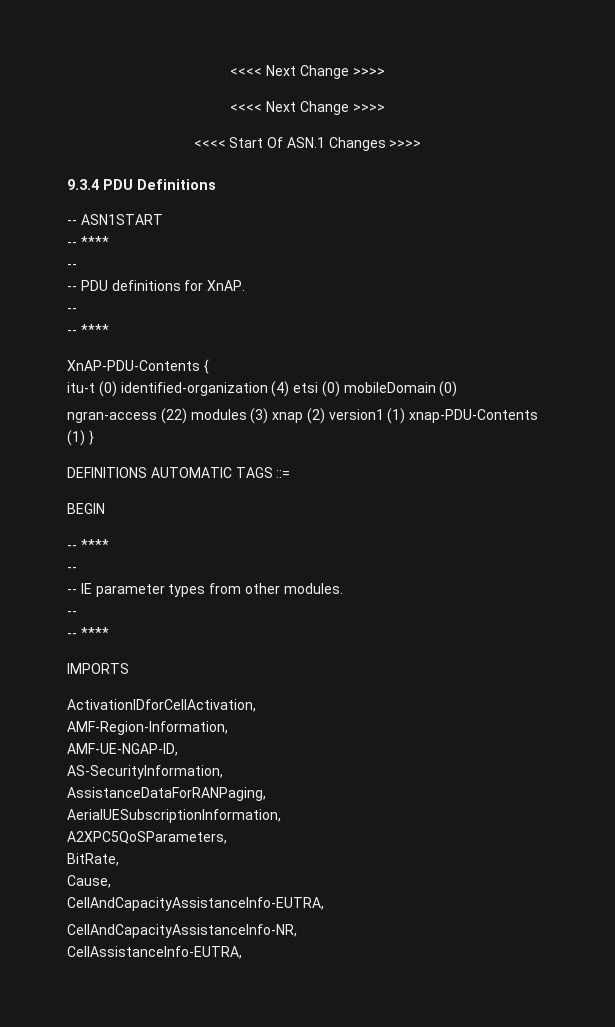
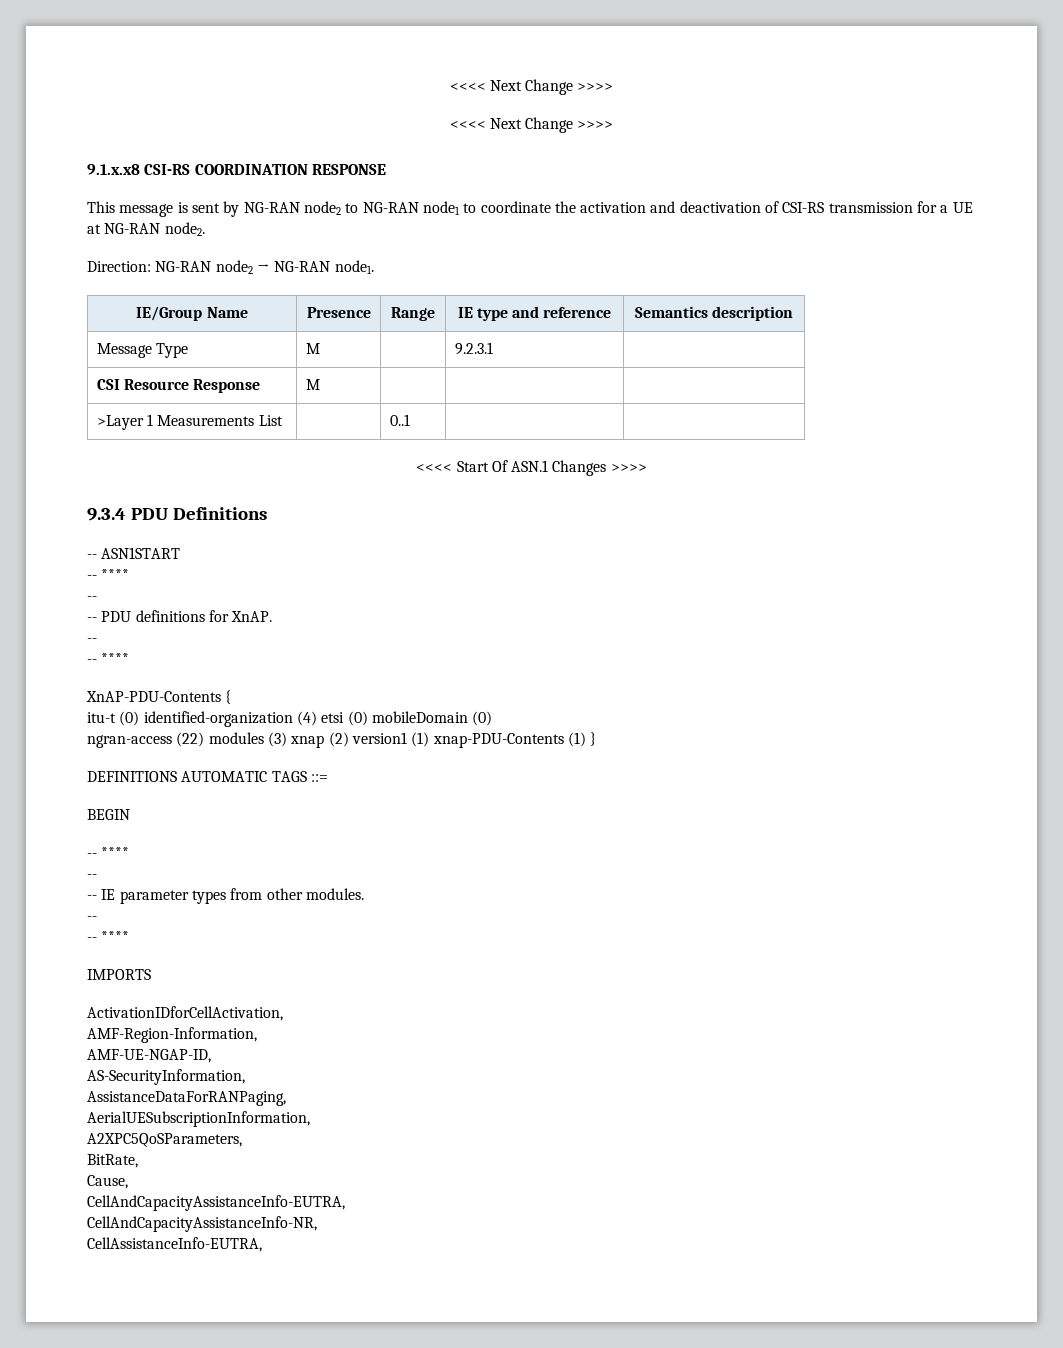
(385, 108) none -> [87,164,386,175] [87,201,973,217] [87,222,205,236] [87,260,374,274] [136,306,248,321] [306,307,371,318] [391,307,435,321] [457,306,612,321] [634,306,794,321] [96,343,189,358] [305,343,320,354] [454,342,493,355] [96,379,261,393] [305,379,320,390] [96,414,283,430] [389,414,410,426] // 9.1.x.x8 CSI-RS COORDINATION RESPONSE // This message is sent by NG-RAN node2 to NG-RAN node1 to coordinate the activation and deactivation of CSI-RS transmission for a UE at NG-RAN node2. // Direction: NG-RAN node2 → NG-RAN node1. // IE/Group Name | Presence | Range | IE type and reference | Semantics description // Message Type | M | | 9.2.3.1 | // CSI Resource Response | M | | | // >Layer 1 Measurements List | | 0..1 | |

